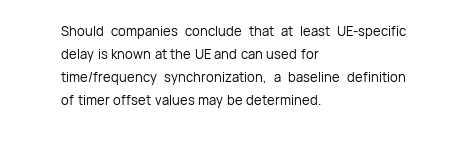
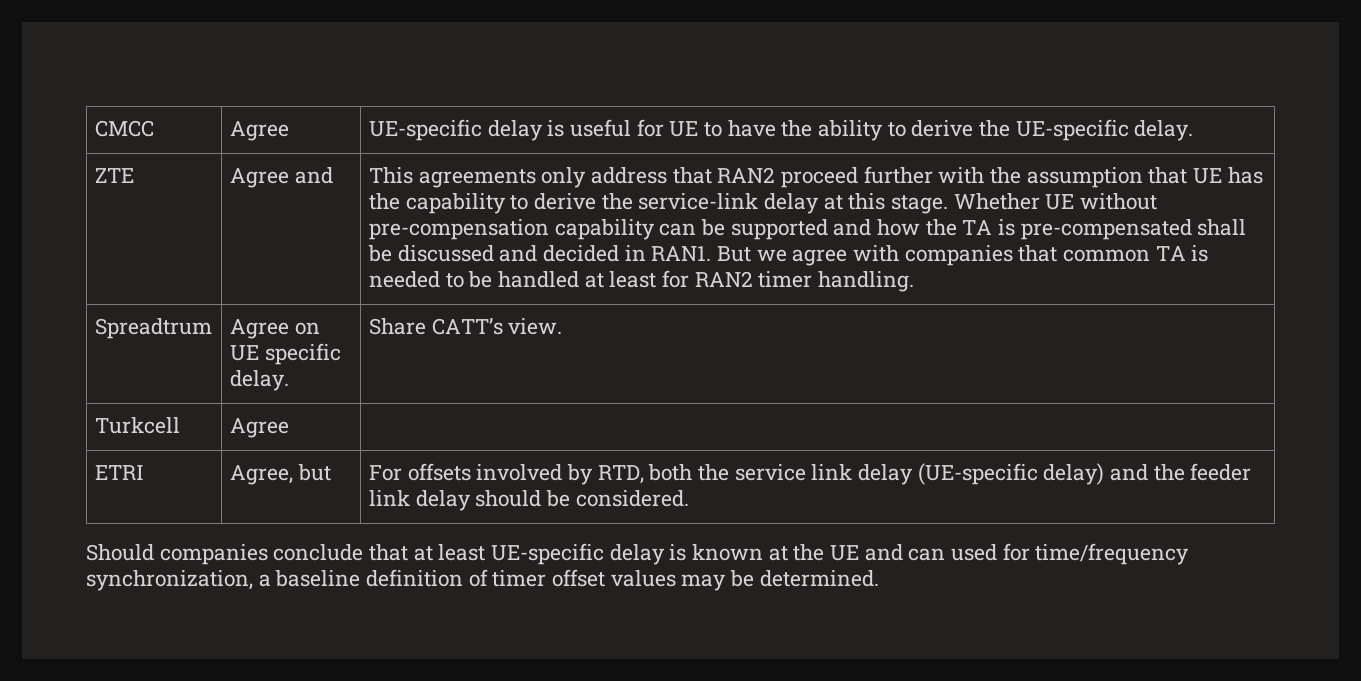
(61, 31) none -> [94,120,154,137] [229,121,289,141] [368,119,1194,141] [94,168,134,183] [229,167,333,188] [368,166,1263,188] [368,193,1157,214] [368,219,1247,240] [367,245,1209,266] [368,270,914,292] [94,318,212,339] [229,319,320,339] [229,343,341,365] [229,370,289,391] [368,318,563,335] [94,417,180,434] [229,418,289,438] [94,465,144,480] [229,464,331,485] [368,463,1252,485] [368,490,689,511] CMCC | Agree | UE-specific delay is useful for UE to have the ability to derive the UE-specific delay. // ZTE | Agree and | This agreements only address that RAN2 proceed further with the assumption that UE has the capability to derive the service-link delay at this stage. Whether UE without pre-compensation capability can be supported and how the TA is pre-compensated shall be discussed and decided in RAN1. But we agree with companies that common TA is needed to be handled at least for RAN2 timer handling. // Spreadtrum | Agree on UE specific delay. | Share CATT’s view. // Turkcell | Agree | // ETRI | Agree, but | For offsets involved by RTD, both the service link delay (UE-specific delay) and the feeder link delay should be considered. //

